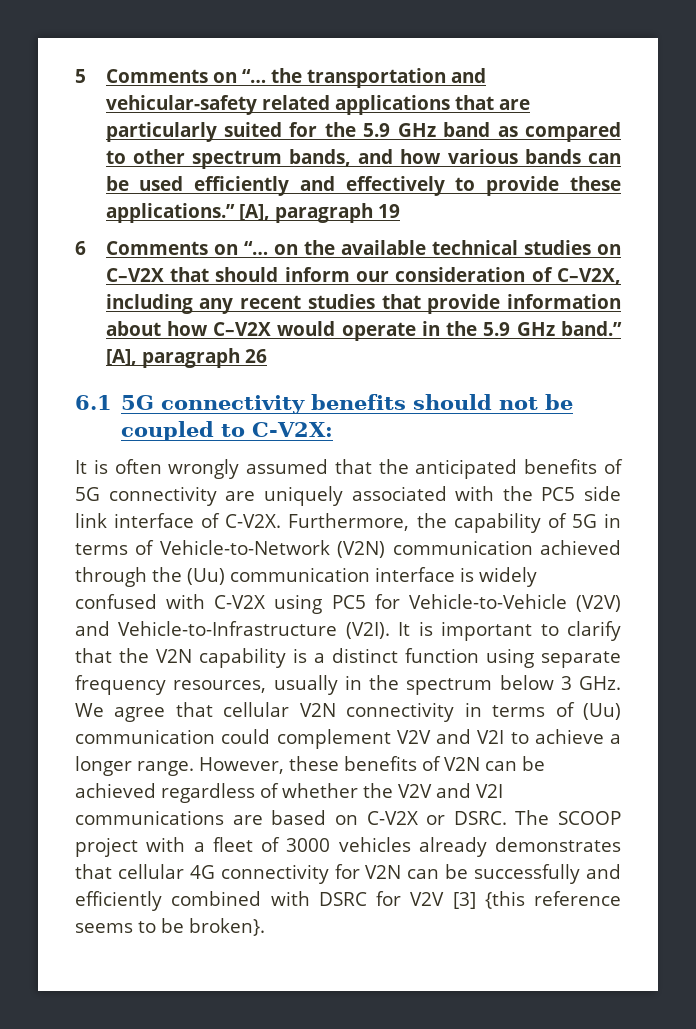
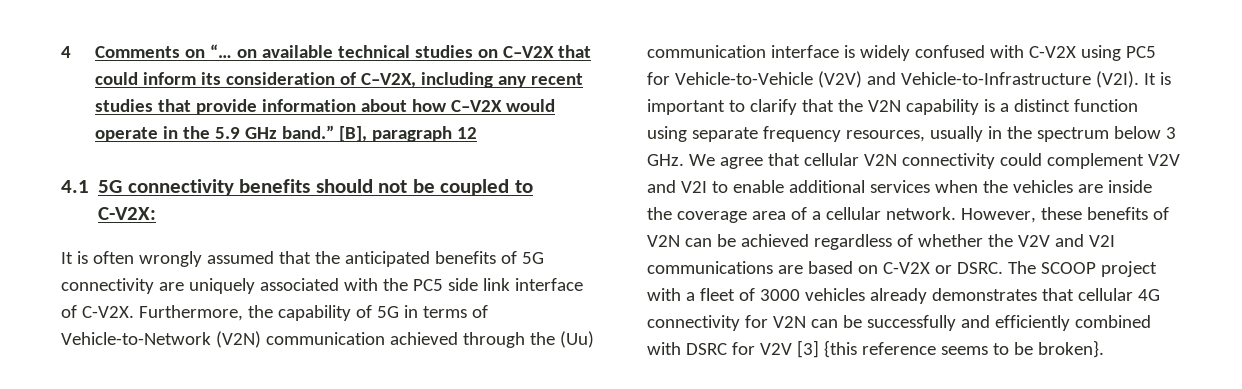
[75,68,486,88] [105,95,530,115] [105,122,621,142] [105,149,621,169] [105,176,621,196] [105,203,400,223] [75,241,86,255] 5 Comments on “… the transportation and vehicular-safety related applications that are particularly suited for the 5.9 GHz band as compared to other spectrum bands, and how various bands can be used efficiently and effectively to provide these applications.” [A], paragraph 19 // 6 -> [61,46,71,58] 4
[303,240,335,255] the -> (257, 53) none
[215,267,389,282] should inform our -> [94,72,221,85] could inform its
[105,348,267,368] [75,395,112,410] [A], paragraph 26 // 6.1 -> [338,126,477,142] [61,180,89,193] [B], paragraph 12 // 4.1
[464,702,622,720] [75,729,215,744] in terms of (Uu) communication -> (995, 161) none
[534,729,621,744] [75,756,194,776] achieve a longer range. -> [732,180,1152,193] [647,207,956,223] enable additional services when the vehicles are inside the coverage area of a cellular network.

